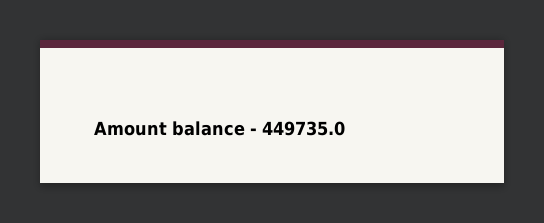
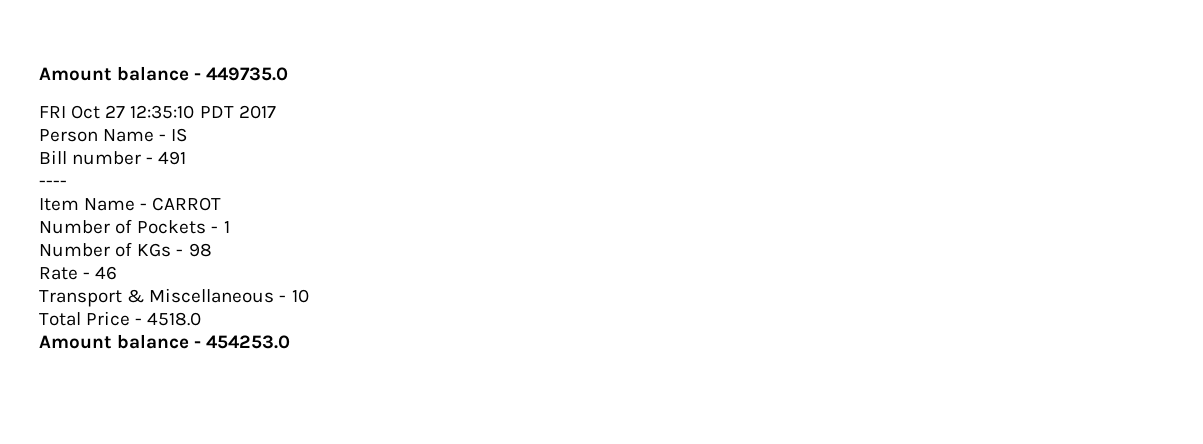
(345, 128) none -> [39,105,276,119] [39,128,188,142] [39,150,187,165] [39,180,67,187] [39,197,222,211] [39,219,230,234] [39,242,212,257] [39,266,118,280] [39,288,309,307] [39,311,202,326] [39,334,291,349] // FRI Oct 27 12:35:10 PDT 2017 // Person Name - IS // Bill number - 491 // ---- // Item Name - CARROT // Number of Pockets - 1 // Number of KGs - 98 // Rate - 46 // Transport & Miscellaneous - 10 // Total Price - 4518.0 // Amount balance - 454253.0

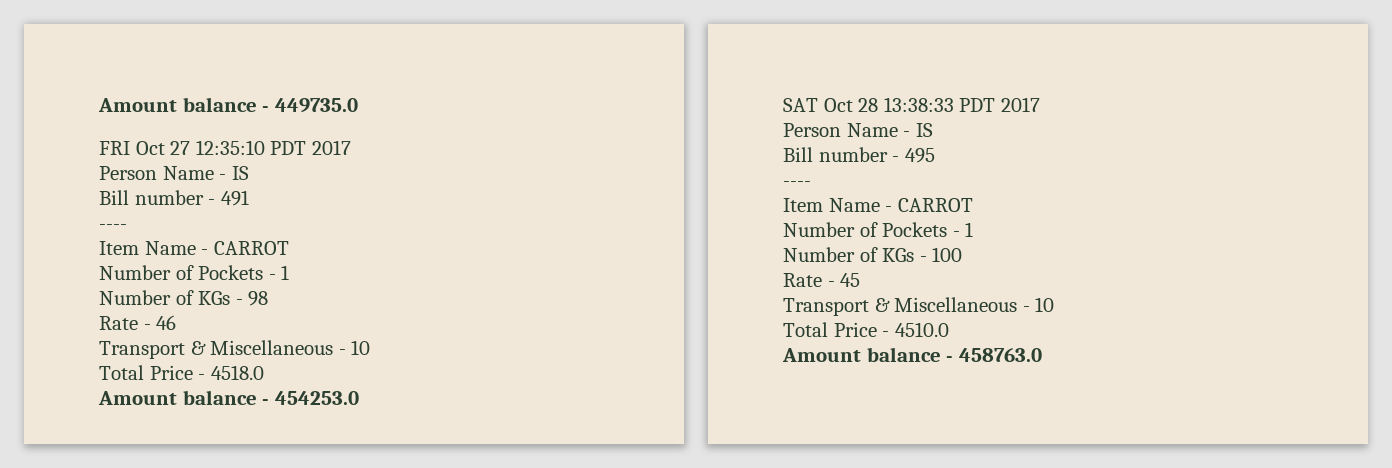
(291, 342) none -> [783,97,1040,112] [783,123,933,137] [783,147,935,163] [783,181,811,187] [783,198,973,212] [783,222,974,237] [783,247,963,262] [783,273,861,287] [783,297,1055,316] [783,322,949,337] [782,347,1042,362] // SAT Oct 28 13:38:33 PDT 2017 // Person Name - IS // Bill number - 495 // ---- // Item Name - CARROT // Number of Pockets - 1 // Number of KGs - 100 // Rate - 45 // Transport & Miscellaneous - 10 // Total Price - 4510.0 // Amount balance - 458763.0

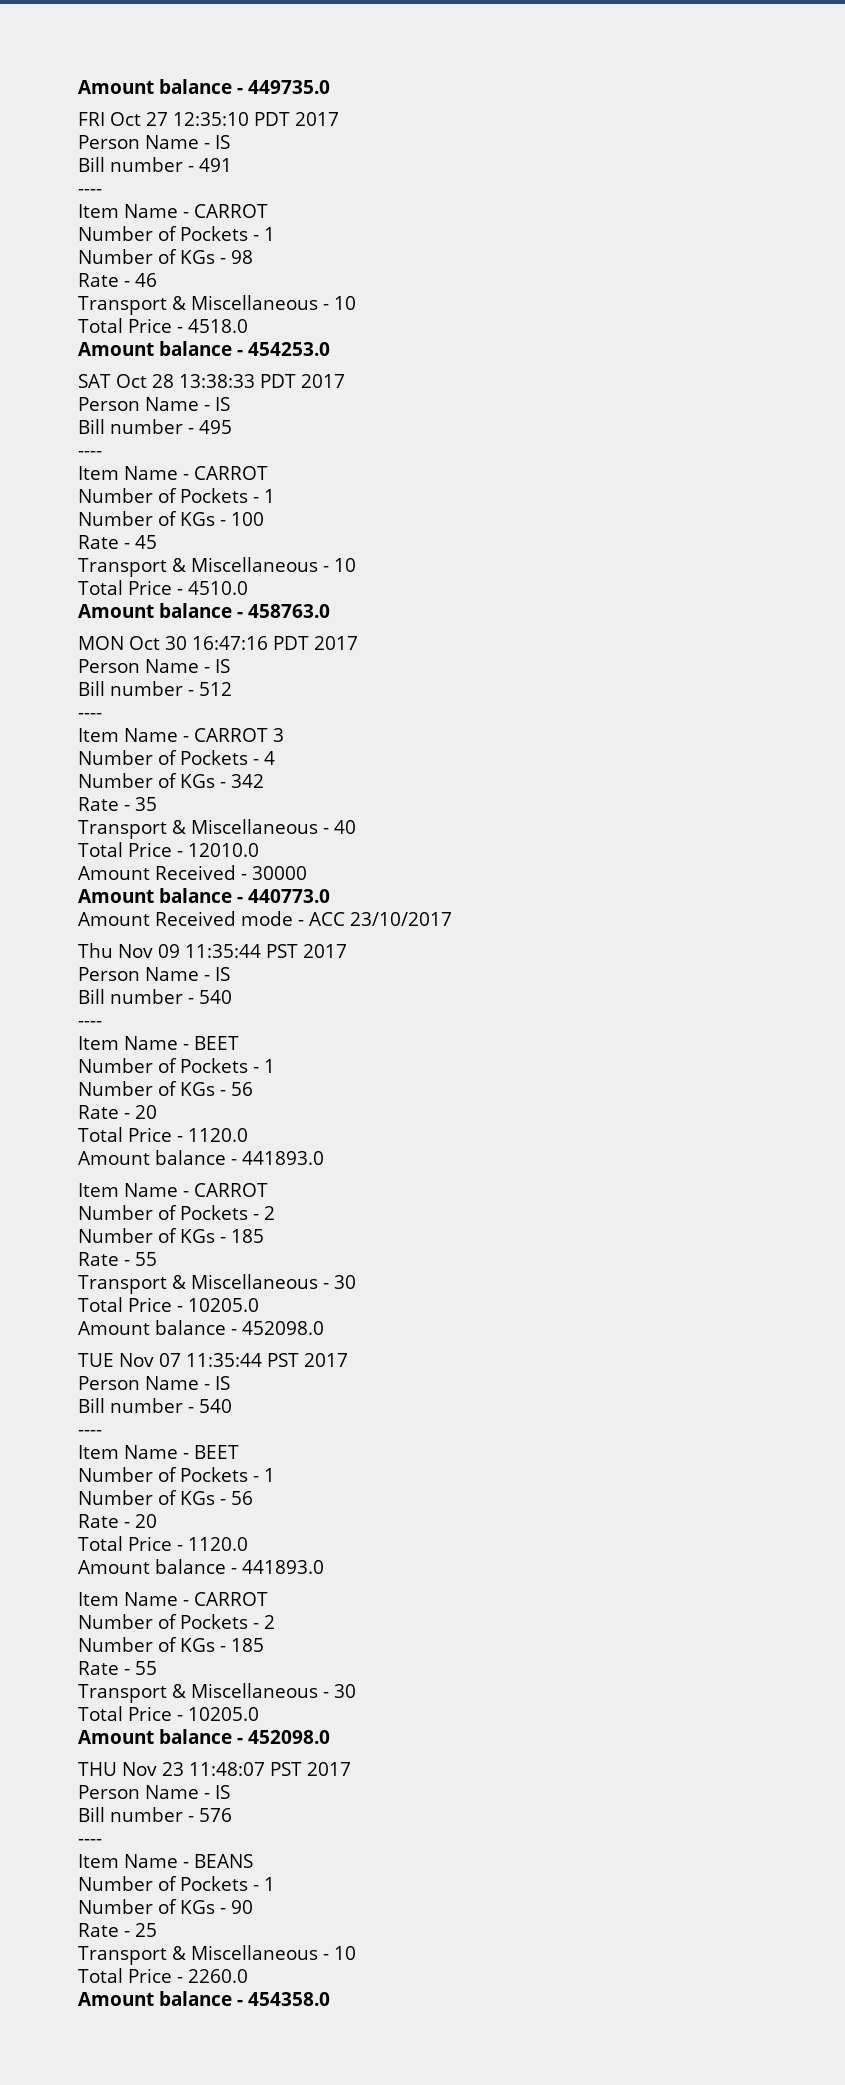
(1042, 355) none -> [78,636,358,650] [78,659,230,673] [78,681,232,696] [78,713,102,719] [78,728,284,742] [78,750,275,765] [78,773,264,788] [78,797,157,811] [78,819,356,839] [78,842,259,857] [78,865,307,880] [78,888,330,903] [78,911,452,926] [78,943,347,958] [78,967,230,981] [78,989,232,1004] [78,1021,102,1027] [78,1036,239,1050] [78,1058,275,1073] [78,1081,253,1096] [78,1105,157,1119] [78,1127,248,1142] [78,1150,324,1165] [78,1183,268,1197] [78,1205,275,1220] [78,1228,264,1243] [78,1252,157,1266] [78,1274,356,1294] [78,1297,259,1312] [78,1320,324,1335] [78,1353,348,1367] [78,1376,230,1390] [78,1398,232,1413] [78,1430,102,1436] [78,1445,239,1459] [78,1467,275,1482] [78,1490,253,1505] [78,1514,157,1528] [78,1536,248,1551] [78,1559,324,1574] [78,1592,268,1606] [78,1614,275,1629] [78,1637,264,1652] [78,1661,157,1675] [78,1683,356,1703] [78,1706,259,1721] [78,1729,330,1744] [78,1762,351,1776] [78,1785,230,1799] [78,1807,232,1822] [78,1839,102,1845] [78,1854,253,1868] [78,1876,275,1891] [78,1899,253,1914] [78,1923,157,1937] [78,1945,356,1965] [78,1968,248,1983] [78,1991,330,2006] // MON Oct 30 16:47:16 PDT 2017 // Person Name - IS // Bill number - 512 // ---- // Item Name - CARROT 3 // Number of Pockets - 4 // Number of KGs - 342 // Rate - 35 // Transport & Miscellaneous - 40 // Total Price - 12010.0 // Amount Received - 30000 // Amount balance - 440773.0 // Amount Received mode - ACC 23/10/2017 // Thu Nov 09 11:35:44 PST 2017 // Person Name - IS // Bill number - 540 // ---- // Item Name - BEET // Number of Pockets - 1 // Number of KGs - 56 // Rate - 20 // Total Price - 1120.0 // Amount balance - 441893.0 // Item Name - CARROT // Number of Pockets - 2 // Number of KGs - 185 // Rate - 55 // Transport & Miscellaneous - 30 // Total Price - 10205.0 // Amount balance - 452098.0 // TUE Nov 07 11:35:44 PST 2017 // Person Name - IS // Bill number - 540 // ---- // Item Name - BEET // Number of Pockets - 1 // Number of KGs - 56 // Rate - 20 // Total Price - 1120.0 // Amount balance - 441893.0 // Item Name - CARROT // Number of Pockets - 2 // Number of KGs - 185 // Rate - 55 // Transport & Miscellaneous - 30 // Total Price - 10205.0 // Amount balance - 452098.0 // THU Nov 23 11:48:07 PST 2017 // Person Name - IS // Bill number - 576 // ---- // Item Name - BEANS // Number of Pockets - 1 // Number of KGs - 90 // Rate - 25 // Transport & Miscellaneous - 10 // Total Price - 2260.0 // Amount balance - 454358.0

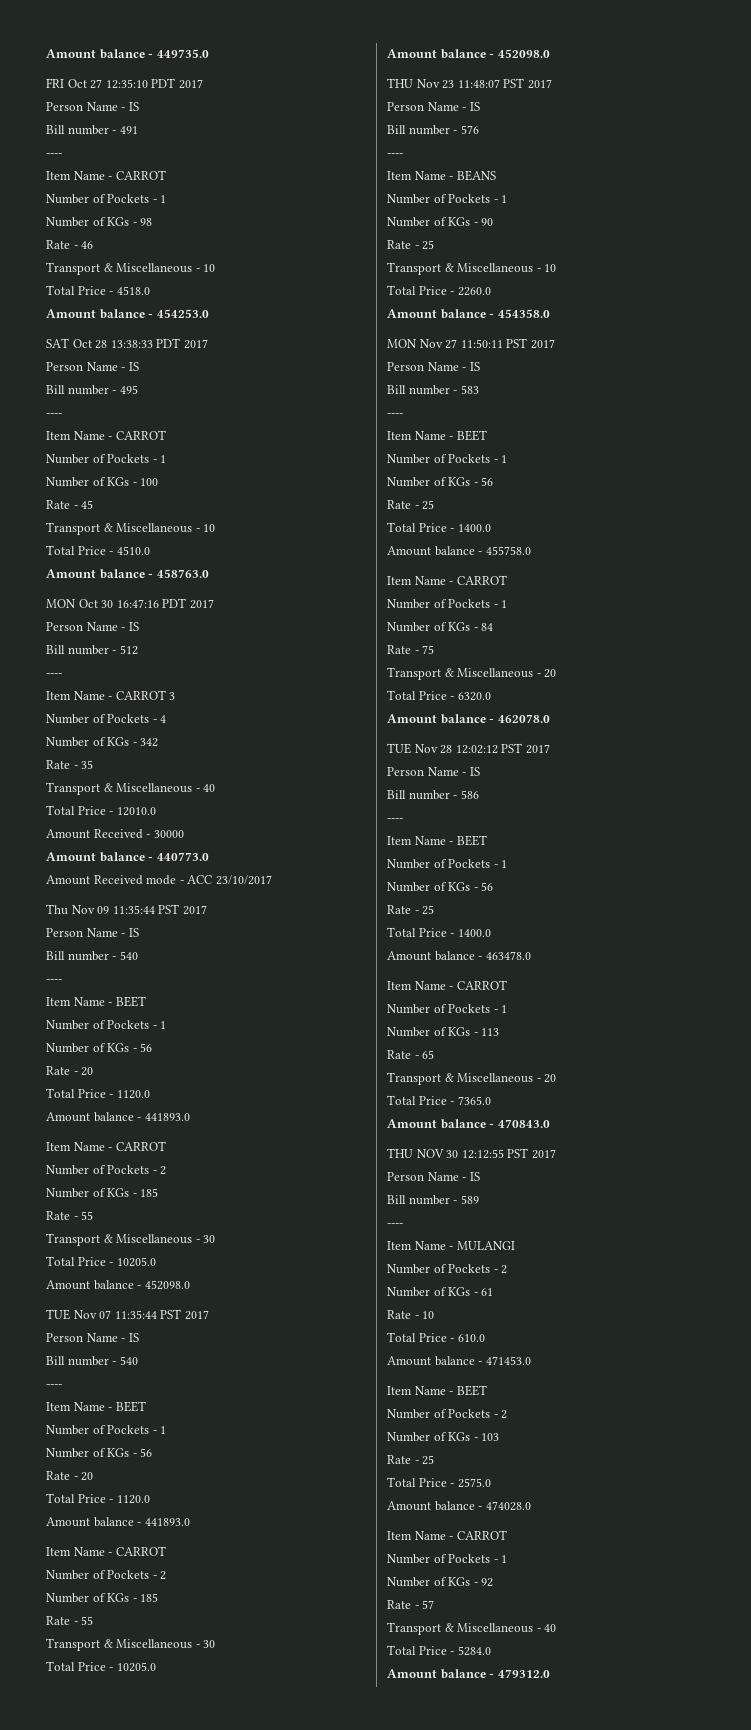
(330, 1999) none -> [387,338,555,349] [387,362,480,371] [387,385,479,395] [387,413,403,417] [387,430,487,441] [387,454,508,464] [387,477,494,487] [387,500,435,510] [387,522,491,532] [387,546,531,556] [387,575,507,585] [387,599,508,609] [387,622,494,632] [387,645,435,654] [387,667,557,680] [387,690,491,701] [387,714,550,724] [387,743,550,754] [387,767,480,776] [387,790,479,800] [387,818,403,822] [387,835,487,846] [387,859,508,869] [387,882,494,892] [387,905,435,915] [387,927,491,937] [387,951,531,961] [387,980,507,990] [387,1004,508,1014] [387,1027,500,1037] [387,1050,435,1059] [387,1072,557,1085] [387,1095,491,1105] [387,1119,550,1129] [387,1148,556,1159] [387,1172,480,1181] [387,1195,479,1205] [387,1223,403,1227] [387,1241,515,1250] [387,1264,508,1274] [387,1287,494,1297] [387,1310,435,1319] [387,1332,485,1342] [387,1356,531,1366] [387,1385,487,1396] [387,1409,508,1419] [387,1432,500,1442] [387,1455,435,1465] [387,1477,491,1488] [387,1501,531,1511] [387,1530,507,1540] [387,1554,508,1564] [387,1577,494,1587] [387,1600,435,1609] [387,1622,557,1635] [387,1645,491,1656] [387,1669,550,1679] // MON Nov 27 11:50:11 PST 2017 // Person Name - IS // Bill number - 583 // ---- // Item Name - BEET // Number of Pockets - 1 // Number of KGs - 56 // Rate - 25 // Total Price - 1400.0 // Amount balance - 455758.0 // Item Name - CARROT // Number of Pockets - 1 // Number of KGs - 84 // Rate - 75 // Transport & Miscellaneous - 20 // Total Price - 6320.0 // Amount balance - 462078.0 // TUE Nov 28 12:02:12 PST 2017 // Person Name - IS // Bill number - 586 // ---- // Item Name - BEET // Number of Pockets - 1 // Number of KGs - 56 // Rate - 25 // Total Price - 1400.0 // Amount balance - 463478.0 // Item Name - CARROT // Number of Pockets - 1 // Number of KGs - 113 // Rate - 65 // Transport & Miscellaneous - 20 // Total Price - 7365.0 // Amount balance - 470843.0 // THU NOV 30 12:12:55 PST 2017 // Person Name - IS // Bill number - 589 // ---- // Item Name - MULANGI // Number of Pockets - 2 // Number of KGs - 61 // Rate - 10 // Total Price - 610.0 // Amount balance - 471453.0 // Item Name - BEET // Number of Pockets - 2 // Number of KGs - 103 // Rate - 25 // Total Price - 2575.0 // Amount balance - 474028.0 // Item Name - CARROT // Number of Pockets - 1 // Number of KGs - 92 // Rate - 57 // Transport & Miscellaneous - 40 // Total Price - 5284.0 // Amount balance - 479312.0

